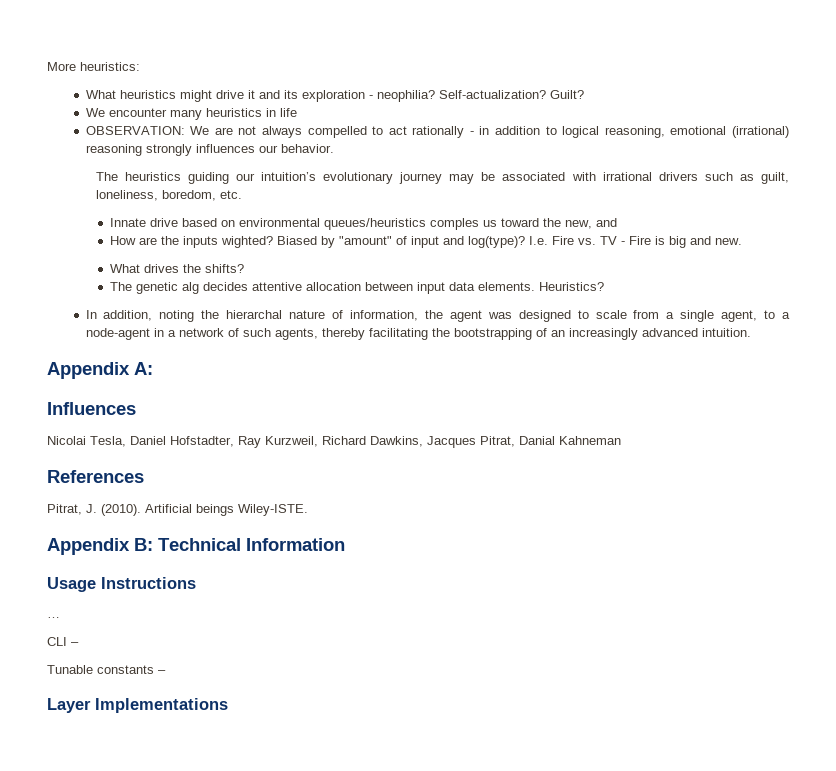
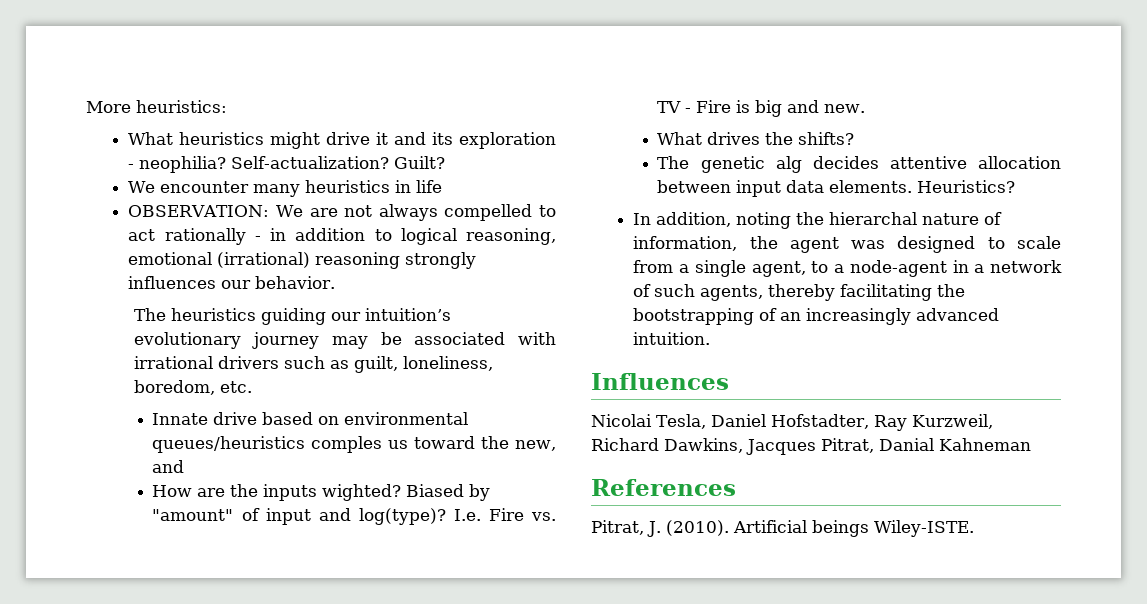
[47,362,153,379] // Appendix A: -> (711, 338) none
[47,538,345,555] [47,577,196,592] [47,617,60,618] [47,637,79,646] [47,665,166,674] [47,698,228,713] // Appendix B: Technical Information // Usage Instructions // … // CLI – // Tunable constants – // Layer Implementations -> (974, 528) none

